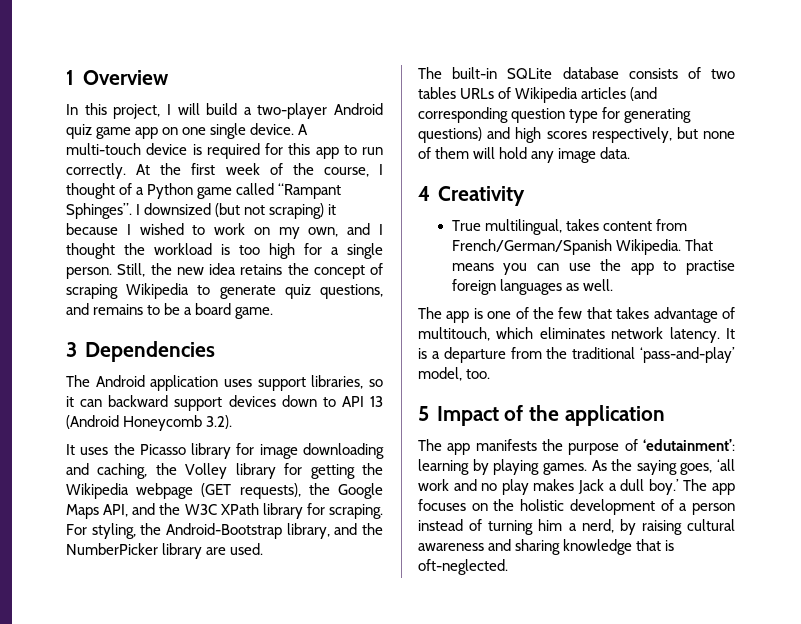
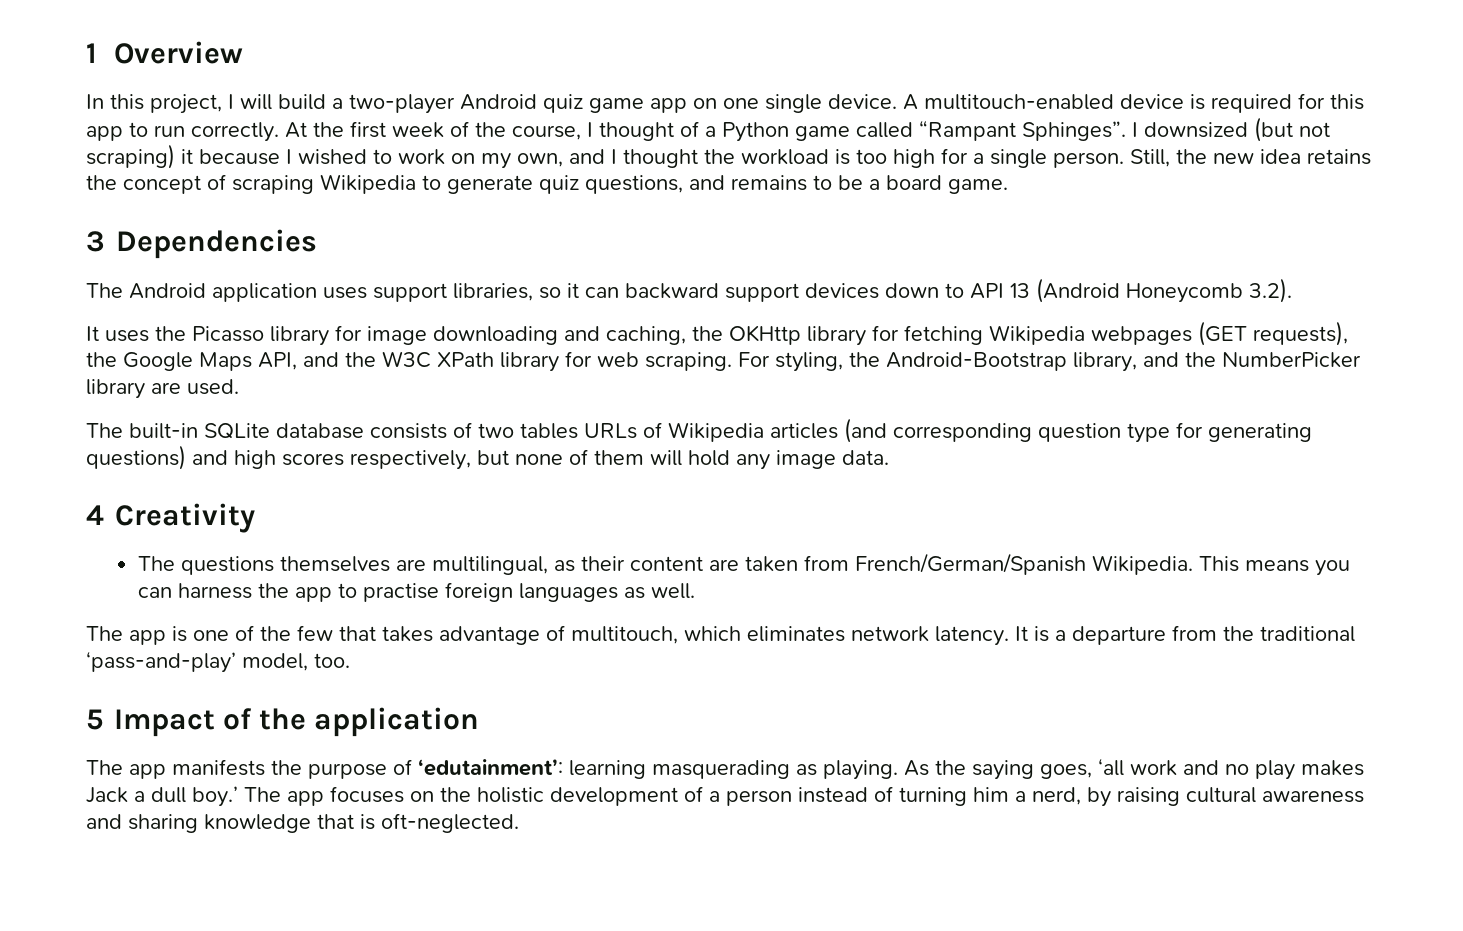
[66,143,141,155] multi-touch -> [924,94,1114,110] multitouch-enabled
[185,463,384,479] [66,483,194,499] Volley library for getting the Wikipedia webpage -> [729,325,1192,346] OKHttp library for fetching Wikipedia webpages
(325, 509) none -> [597,352,639,367] web
[451,219,653,235] True multilingual, takes content -> [138,556,799,575] The questions themselves are multilingual, as their content are taken
[684,239,713,251] That -> [1199,556,1240,572] This
[568,263,591,271] use -> [178,583,253,599] harness
[472,459,587,475] by playing games. -> [652,760,898,780] masquerading as playing.

